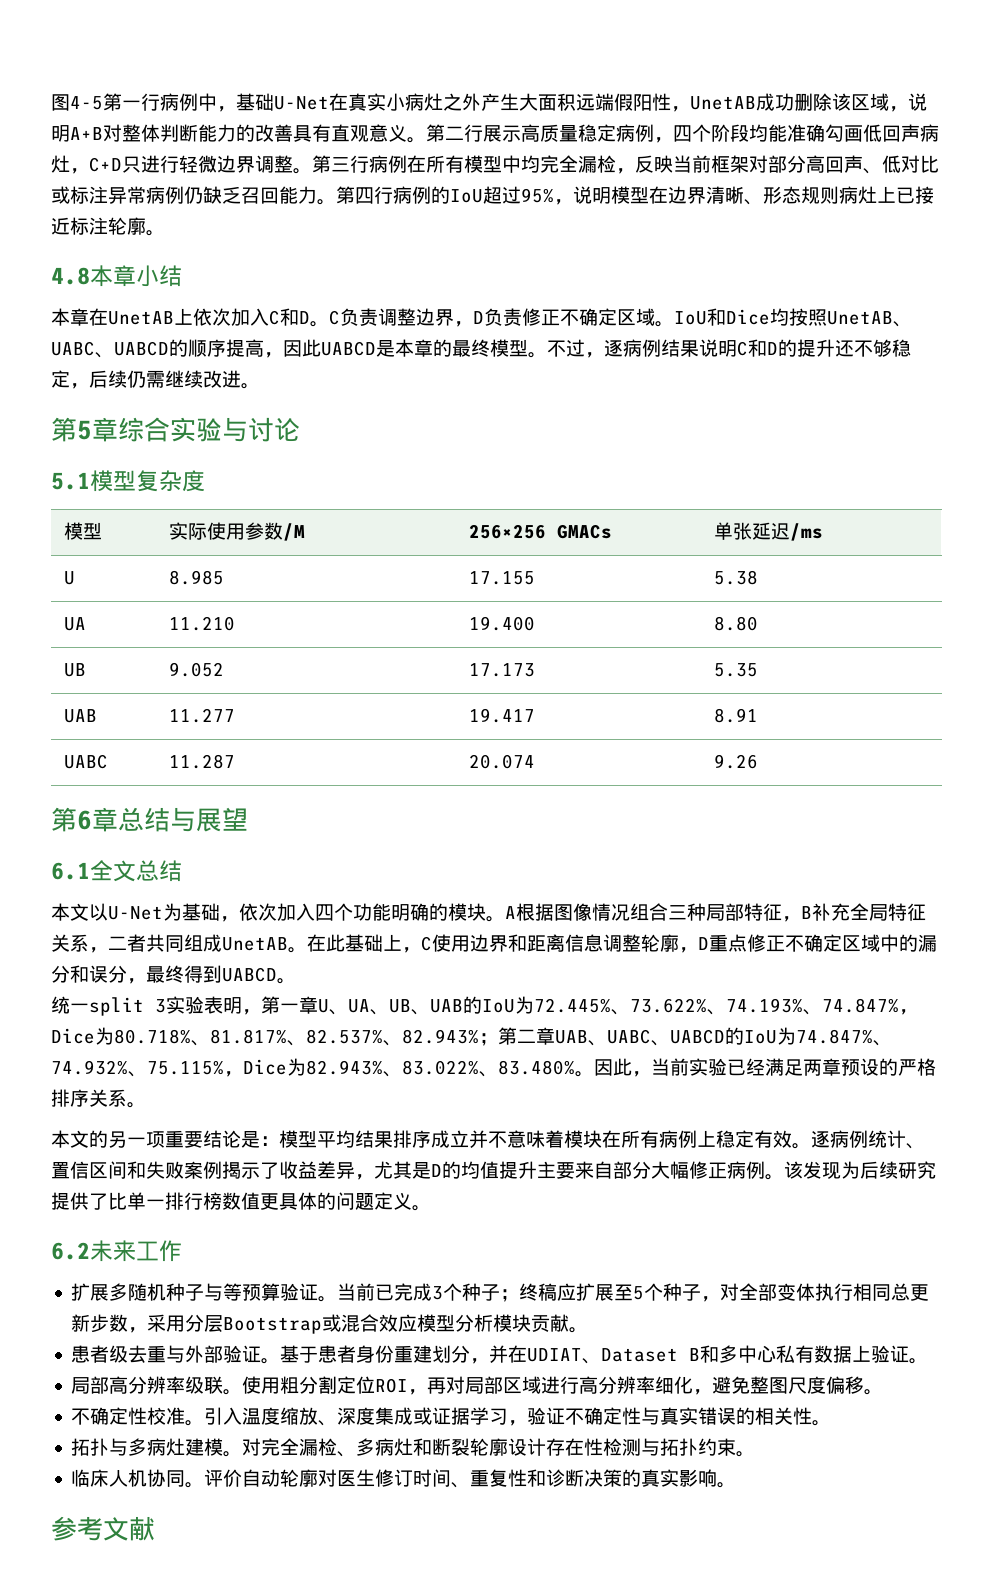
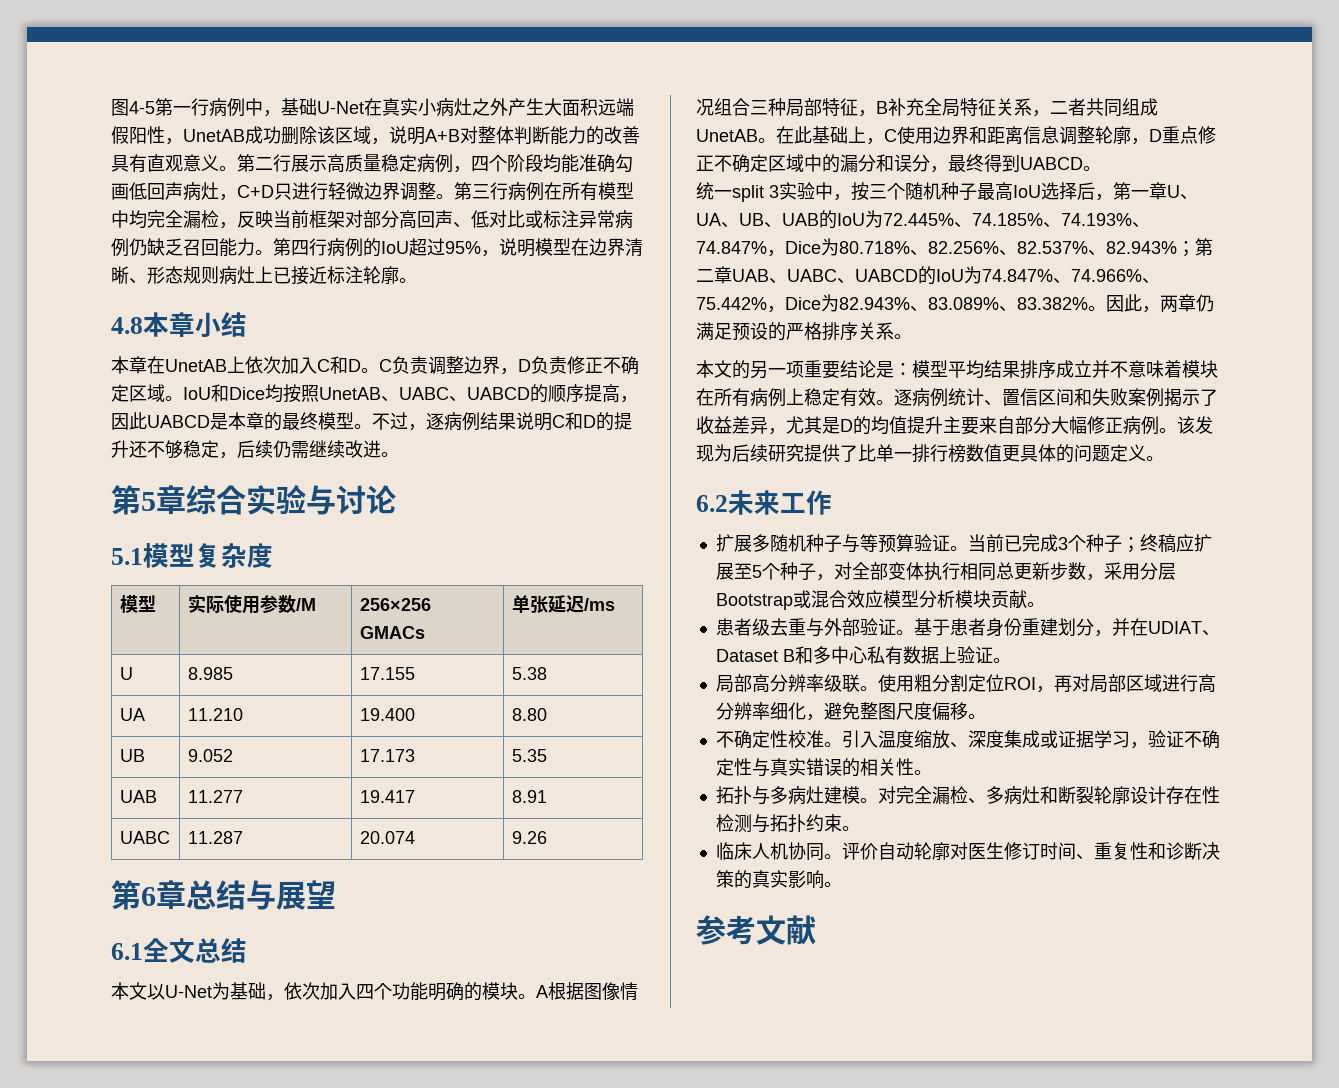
[204,996,242,1014] 表明 -> [815,182,1095,201] 中，按三个随机种子最高IoU选择后
[630,998,707,1013] 73.622% -> [972,213,1043,226] 74.185%
[210,1029,287,1044] 81.817% -> [928,241,999,254] 82.256%
[51,1060,224,1077] 74.932%、75.115% -> [1071,269,1160,284] [696,297,767,310] 74.966%、75.442%
[402,1058,841,1077] 83.022%、83.480%。因此，当前实验已经满足两章 -> [928,294,1214,313] [696,322,732,340] 83.089%、83.382%。因此，两章仍满足

